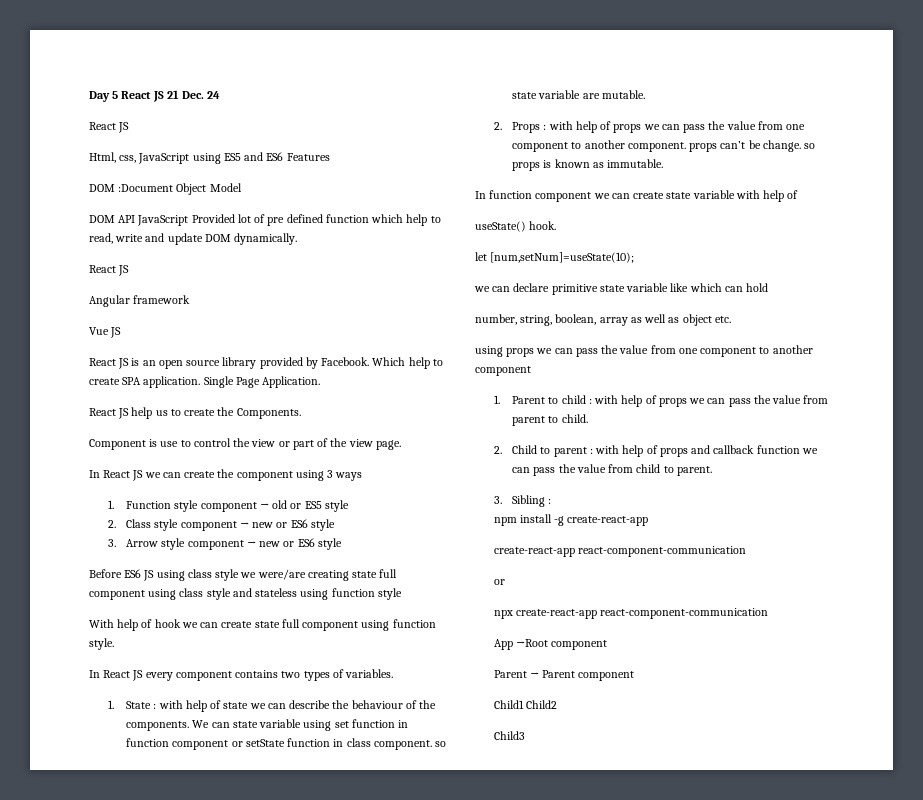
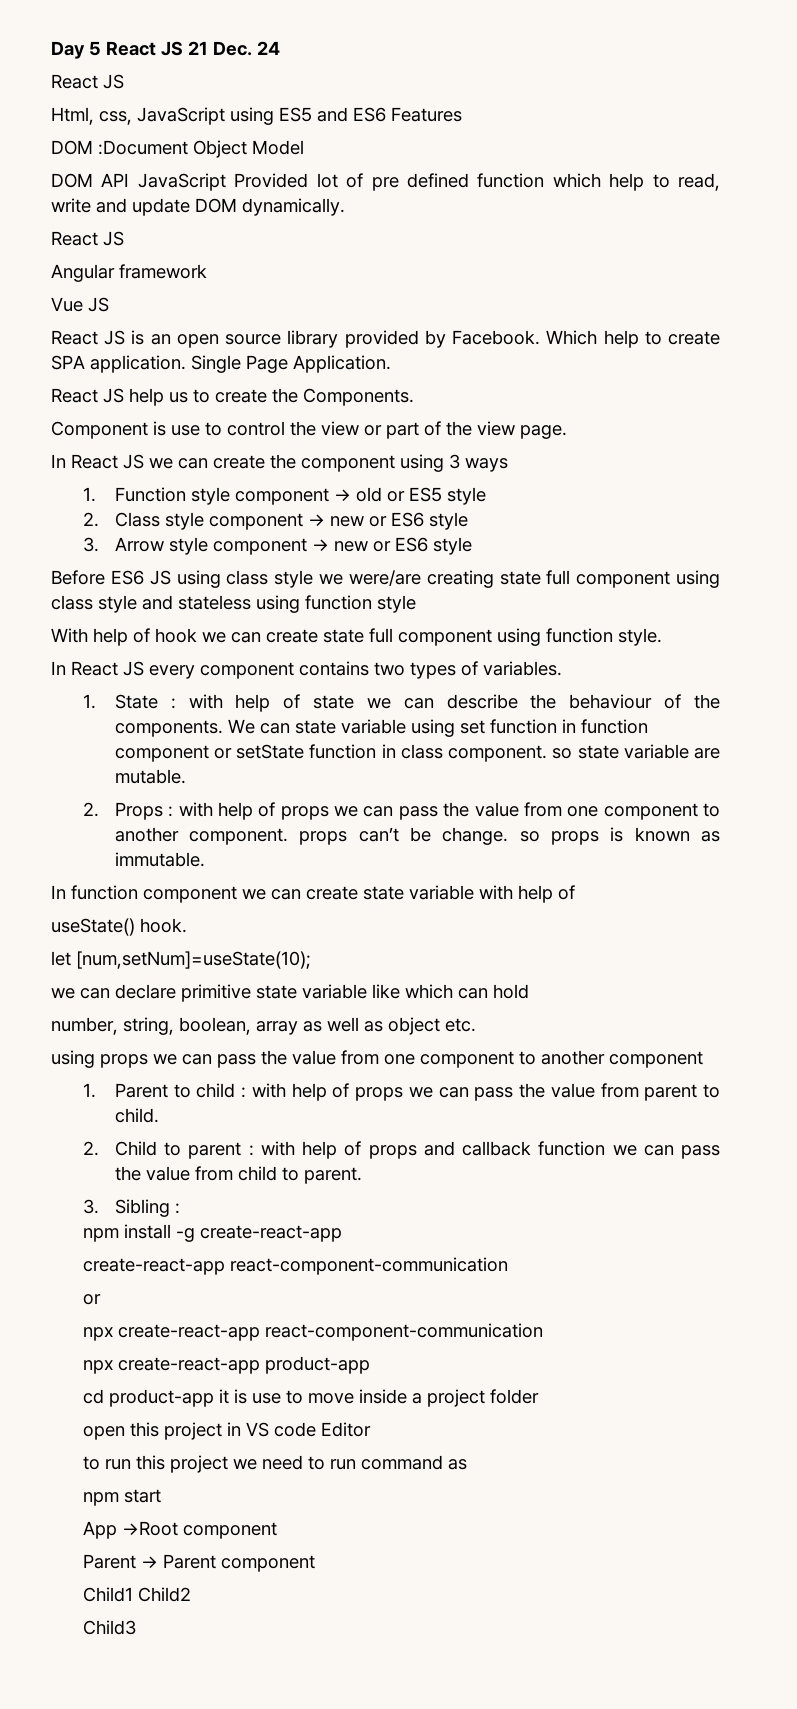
(769, 613) none -> [82,1356,370,1374] [82,1389,539,1407] [82,1422,371,1440] [82,1455,467,1473] [82,1489,161,1506] // npx create-react-app product-app // cd product-app it is use to move inside a project folder // open this project in VS code Editor // to run this project we need to run command as // npm start

